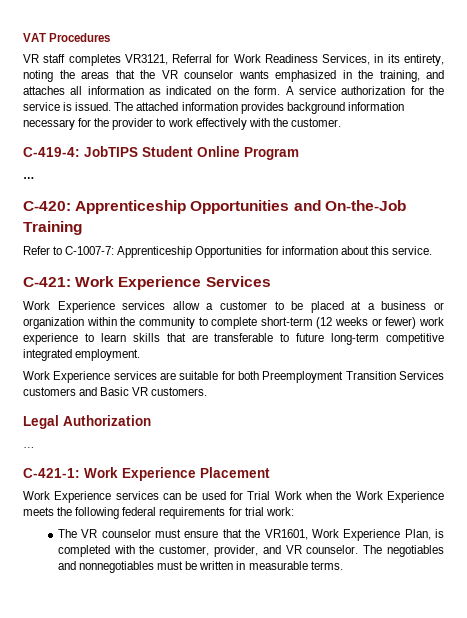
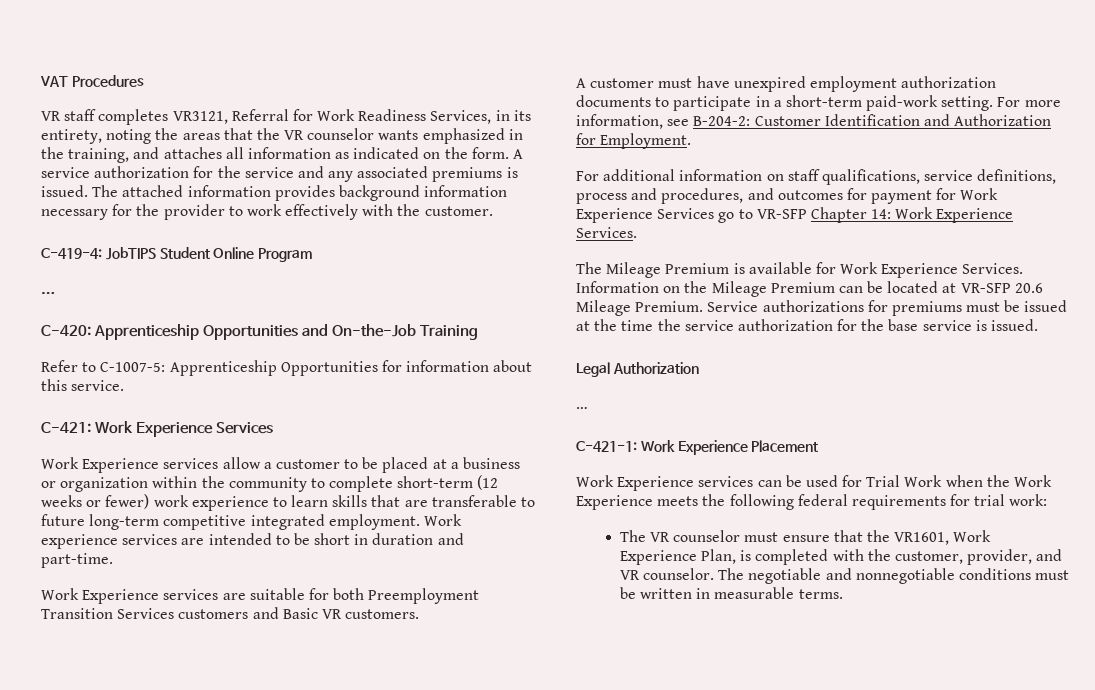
(60, 106) none -> [297,166,503,182] and any associated premiums
[65,246,115,255] C-1007-7: -> [100,362,166,372] C-1007-5:
(141, 355) none -> [423,514,462,526] [41,533,464,549] [41,553,113,568] Work experience services are intended to be short in duration and part-time.
(208, 391) none -> [576,76,997,92] [576,95,1061,111] [576,114,1052,129] [576,133,692,149] [576,169,1057,185] [576,188,999,204] [576,207,1014,223] [576,227,637,238] [576,262,1024,278] [576,281,1043,297] [576,300,1068,316] [576,319,1039,331] // A customer must have unexpired employment authorization documents to participate in a short-term paid-work setting. For more information, see B-204-2: Customer Identification and Authorization for Employment. // For additional information on staff qualifications, service definitions, process and procedures, and outcomes for payment for Work Experience Services go to VR-SFP Chapter 14: Work Experience Services. // The Mileage Premium is available for Work Experience Services. Information on the Mileage Premium can be located at VR-SFP 20.6 Mileage Premium. Service authorizations for premiums must be issued at the time the service authorization for the base service is issued.
[386,545,444,557] [57,561,155,573] negotiables and nonnegotiables -> [748,568,1032,584] negotiable and nonnegotiable conditions

